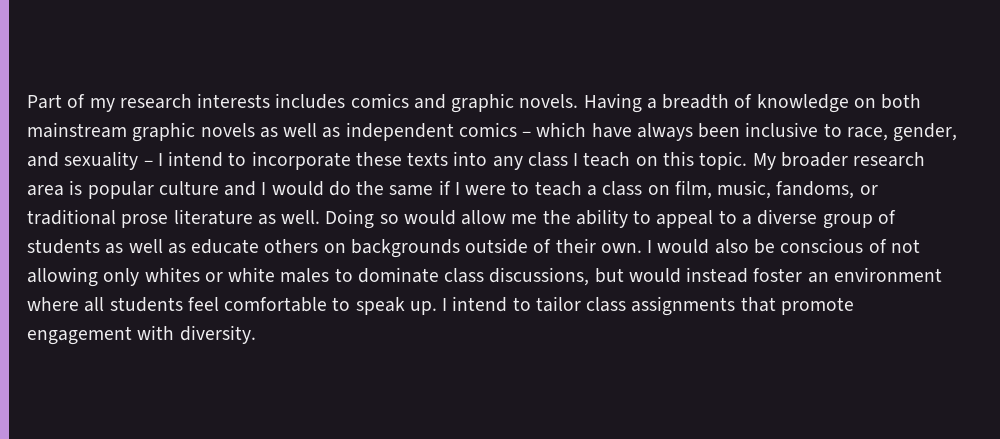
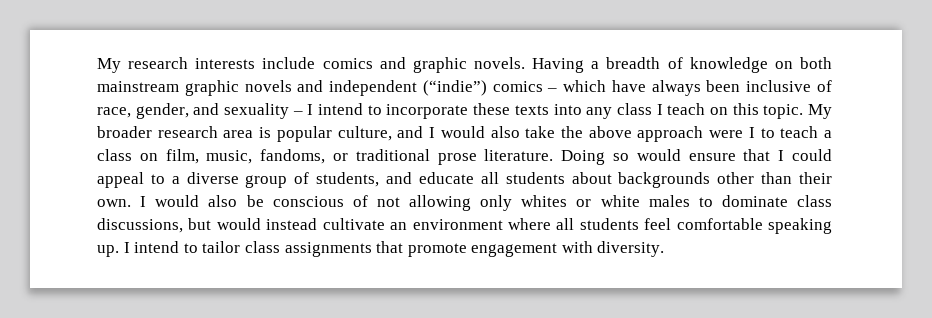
[27,94,115,112] Part of my -> [97,58,121,73] My
[275,93,346,109] includes -> [262,57,316,69] include
[259,122,454,141] as well as independent -> [297,80,487,96] and independent (“indie”)
[823,123,842,137] to -> [816,80,832,92] of
[158,181,219,195] culture -> [337,126,392,141] culture,
[328,180,507,196] do the same if I were -> [490,126,755,142] also take the above approach were I
[173,209,652,229] literature as well. Doing so would allow me the ability to -> [484,149,832,165] literature. Doing so would ensure that I could
[27,238,552,258] students as well as educate others on backgrounds outside of -> [316,172,793,188] students, and educate all students about backgrounds other than
[753,268,803,282] foster -> [322,218,385,230] cultivate
[332,297,405,315] to speak -> [767,218,832,234] speaking

